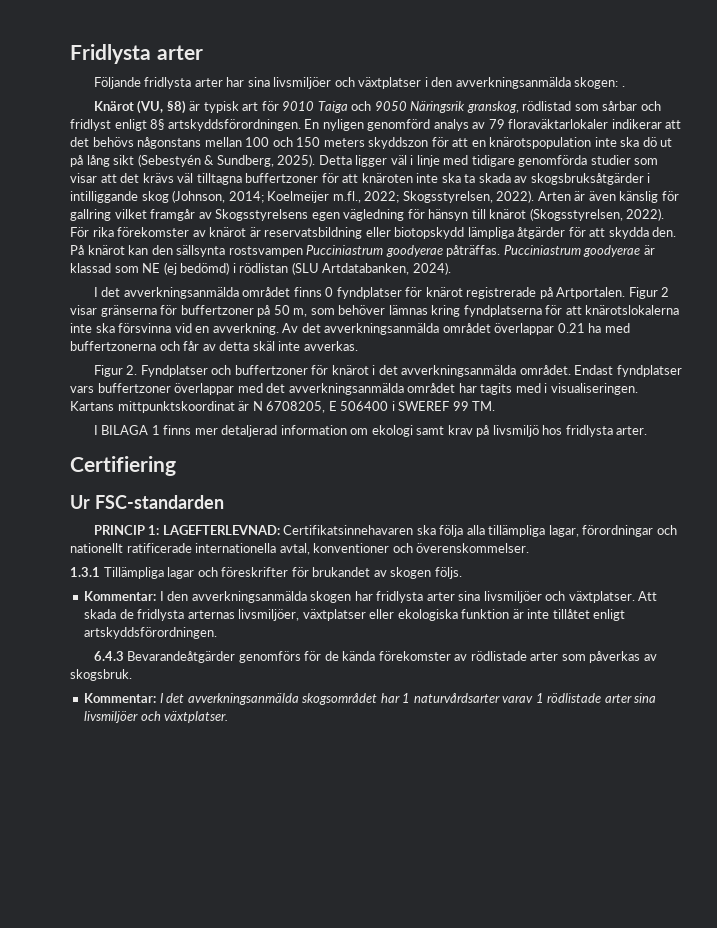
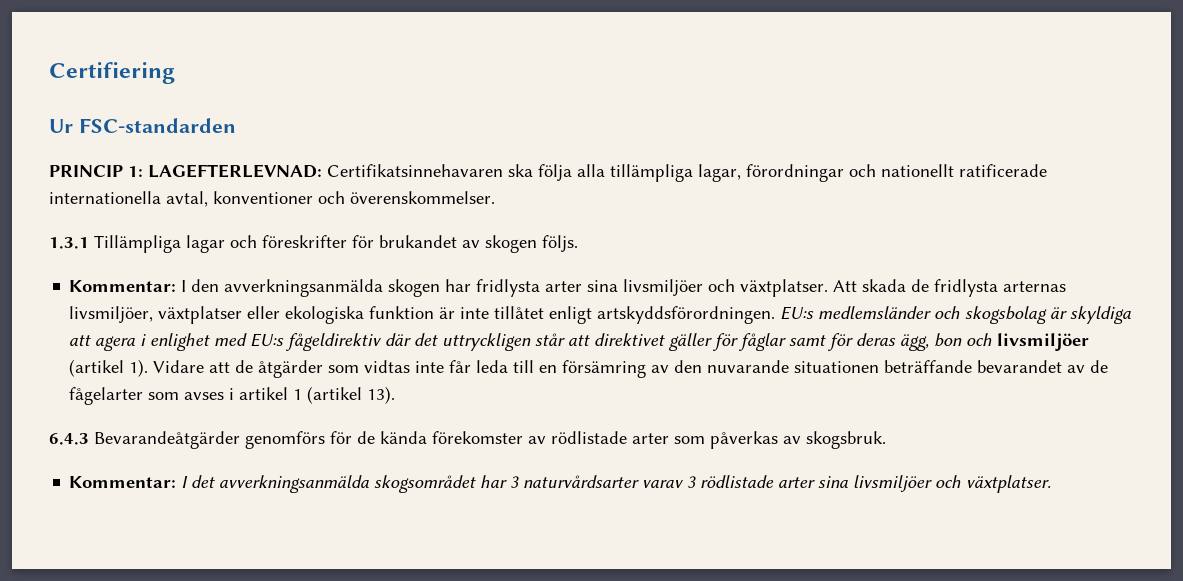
[70,44,203,64] [93,77,625,89] [93,100,661,114] [70,119,682,131] [70,137,673,149] [70,154,659,167] [70,173,651,185] [70,190,679,203] [70,208,665,221] [70,227,677,239] [70,245,655,257] [70,262,451,275] [93,287,670,299] [70,305,680,317] [70,323,630,335] [70,341,358,351] [93,365,682,377] [70,383,638,395] [70,401,496,413] [93,425,648,437] Fridlysta arter // Följande fridlysta arter har sina livsmiljöer och växtplatser i den avverkningsanmälda skogen: . // Knärot (VU, §8) är typisk art för 9010 Taiga och 9050 Näringsrik granskog, rödlistad som sårbar och fridlyst enligt 8§ artskyddsförordningen. En nyligen genomförd analys av 79 floraväktarlokaler indikerar att det behövs någonstans mellan 100 och 150 meters skyddszon för att en knärotspopulation inte ska dö ut på lång sikt (Sebestyén & Sundberg, 2025). Detta ligger väl i linje med tidigare genomförda studier som visar att det krävs väl tilltagna buffertzoner för att knäroten inte ska ta skada av skogsbruksåtgärder i intilliggande skog (Johnson, 2014; Koelmeijer m.fl., 2022; Skogsstyrelsen, 2022). Arten är även känslig för gallring vilket framgår av Skogsstyrelsens egen vägledning för hänsyn till knärot (Skogsstyrelsen, 2022). För rika förekomster av knärot är reservatsbildning eller biotopskydd lämpliga åtgärder för att skydda den. På knärot kan den sällsynta rostsvampen Pucciniastrum goodyerae påträffas. Pucciniastrum goodyerae är klassad som NE (ej bedömd) i rödlistan (SLU Artdatabanken, 2024). // I det avverkningsanmälda området finns 0 fyndplatser för knärot registrerade på Artportalen. Figur 2 visar gränserna för buffertzoner på 50 m, som behöver lämnas kring fyndplatserna för att knärotslokalerna inte ska försvinna vid en avverkning. Av det avverkningsanmälda området överlappar 0.21 ha med buffertzonerna och får av detta skäl inte avverkas. // Figur 2. Fyndplatser och buffertzoner för knärot i det avverkningsanmälda området. Endast fyndplatser vars buffertzoner överlappar med det avverkningsanmälda området har tagits med i visualiseringen. Kartans mittpunktskoordinat är N 6708205, E 506400 i SWEREF 99 TM. // I BILAGA 1 finns mer detaljerad information om ekologi samt krav på livsmiljö hos fridlysta arter. // -> (49, 73) none
(218, 633) none -> [780,306,1132,324] [69,333,1090,351] [69,359,1109,378] [69,386,396,405] EU:s medlemsländer och skogsbolag är skyldiga att agera i enlighet med EU:s fågeldirektiv där det uttryckligen står att direktivet gäller för fåglar samt för deras ägg, bon och livsmiljöer (artikel 1). Vidare att de åtgärder som vidtas inte får leda till en försämring av den nuvarande situationen beträffande bevarandet av de fågelarter som avses i artikel 1 (artikel 13).
[402,693,411,703] 1 -> [510,476,520,488] 3
[535,693,544,703] 1 -> [687,476,697,488] 3

